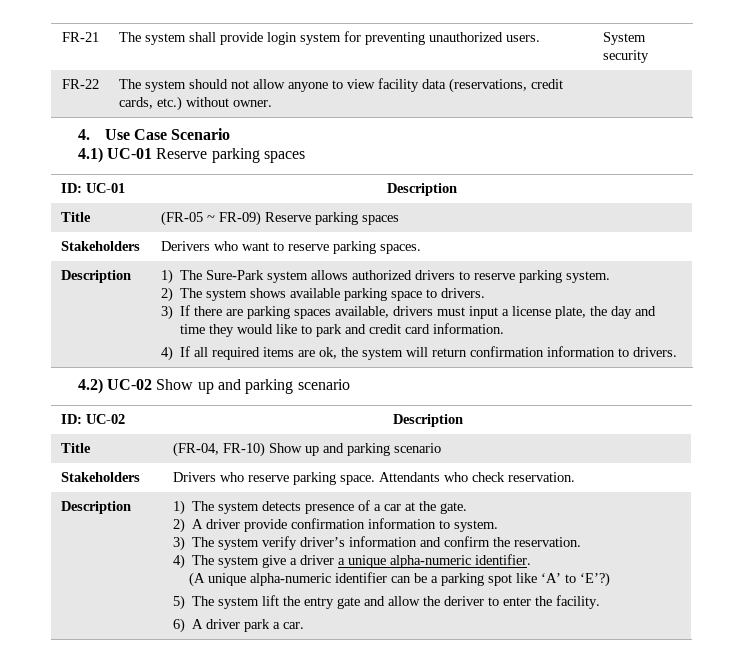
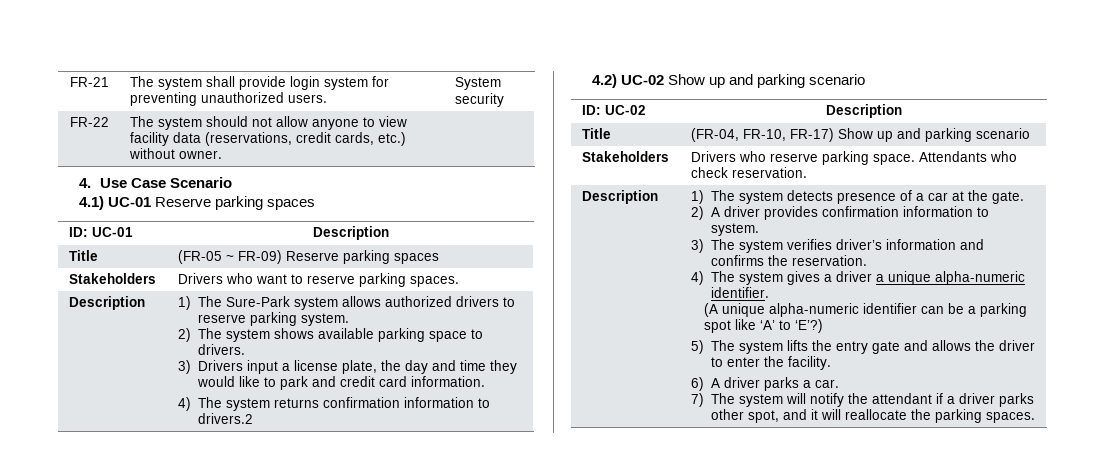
[161,241,211,251] Derivers -> [177,273,223,284] Drivers
[180,305,466,319] If there are parking spaces available, drivers must -> [197,360,243,371] Drivers
[180,346,678,360] If all required items are ok, the system will return confirmation information to drivers. -> [197,397,490,411] [197,413,253,424] The system returns confirmation information to drivers.2
[223,442,266,457] FR-10) -> [742,128,834,142] FR-10, FR-17)
[244,519,288,532] provide -> [763,206,818,220] provides
[262,536,298,550] verify -> [786,239,832,250] verifies
[444,536,491,547] confirm -> [710,255,764,266] confirms
[262,555,287,568] give -> [786,271,820,285] gives
[262,595,280,606] lift -> [786,340,808,351] lifts
[388,596,485,606] allow the deriver -> [931,340,1035,351] allows the driver
[244,619,271,632] park -> [763,377,799,391] parks
(305, 625) none -> [690,393,1034,407] [710,409,1035,423] // 7) The system will notify the attendant if a driver parks other spot, and it will reallocate the parking spaces.

